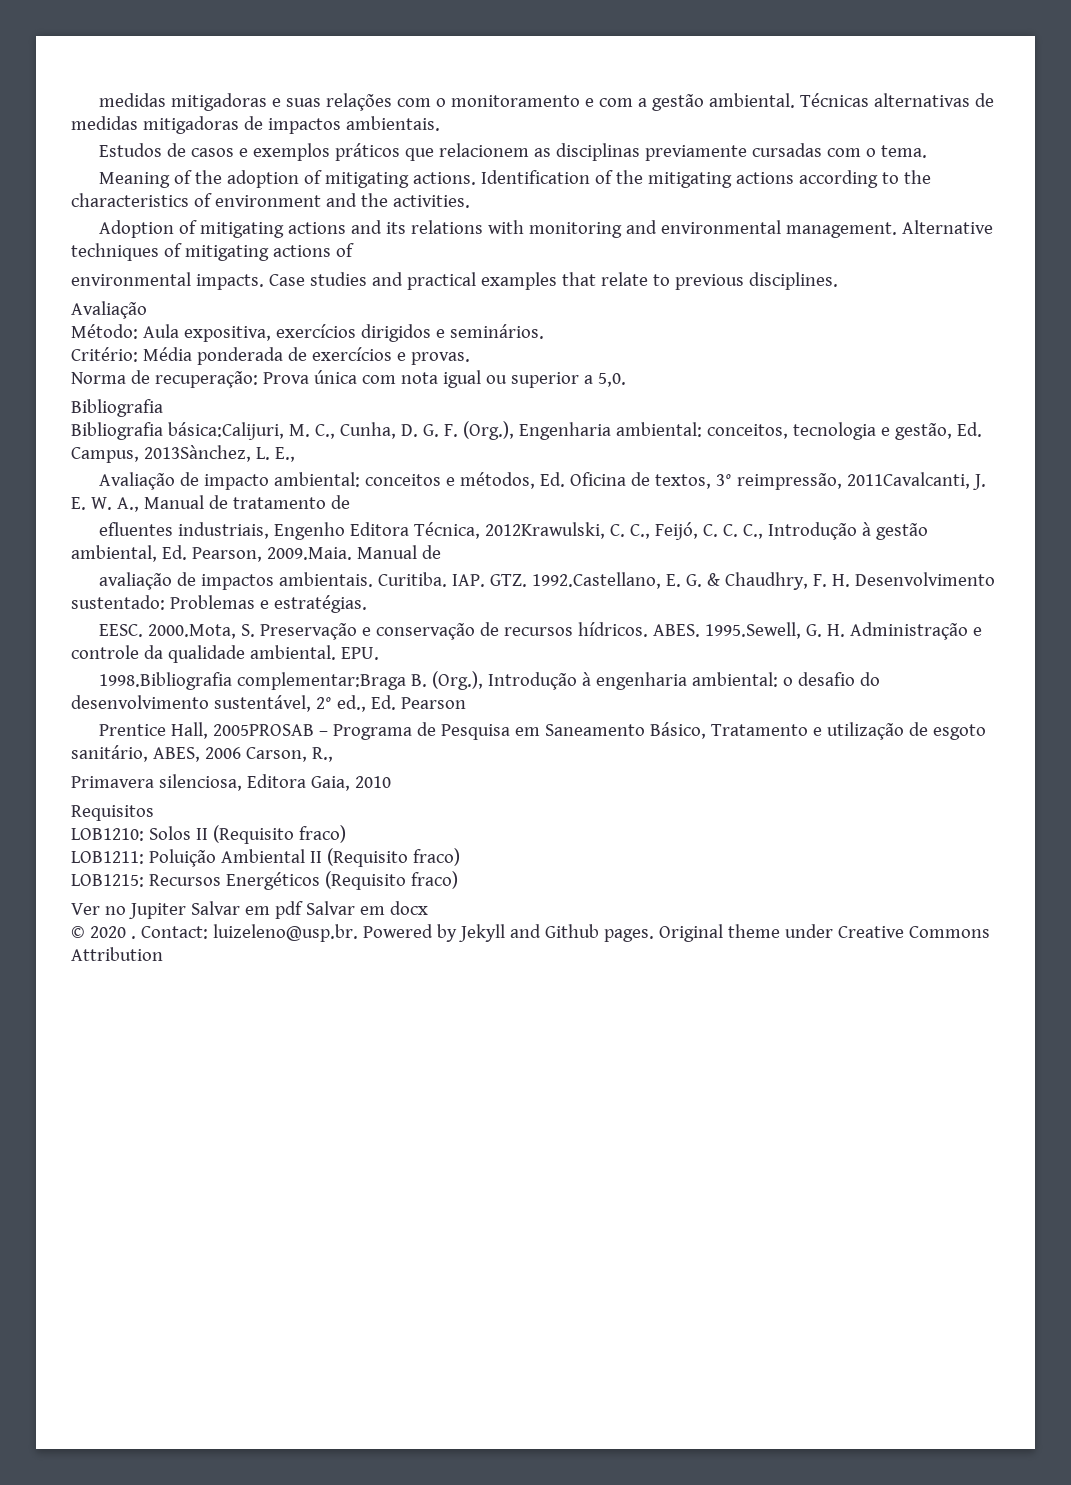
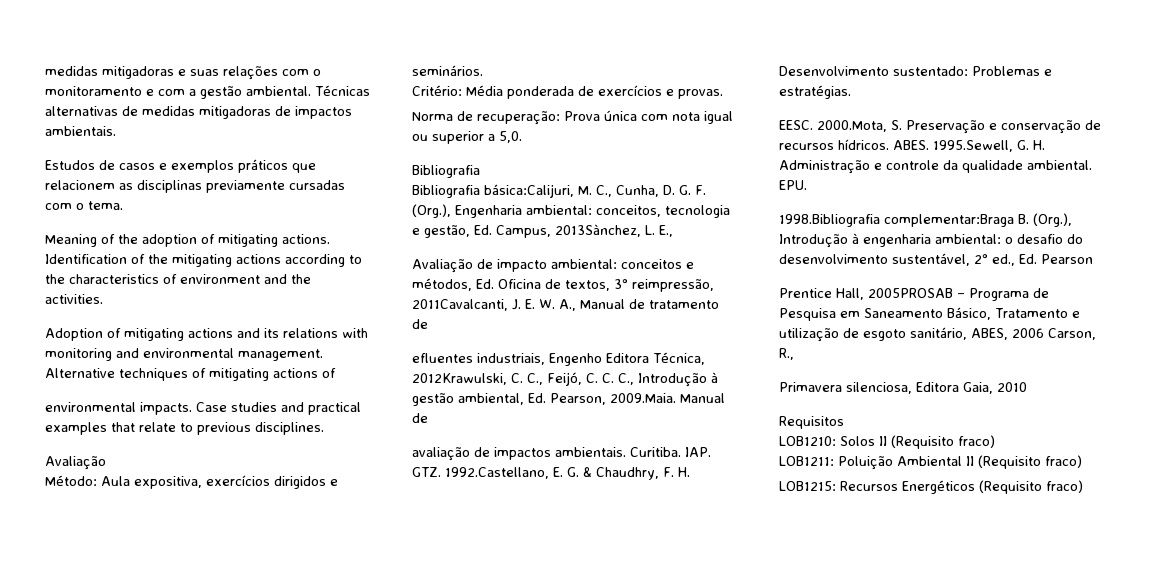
[71,901,428,919] [71,924,990,942] [71,947,163,961] // Ver no Jupiter Salvar em pdf Salvar em docx // © 2020 . Contact: luizeleno@usp.br. Powered by Jekyll and Github pages. Original theme under Creative Commons Attribution -> (1083, 486) none

